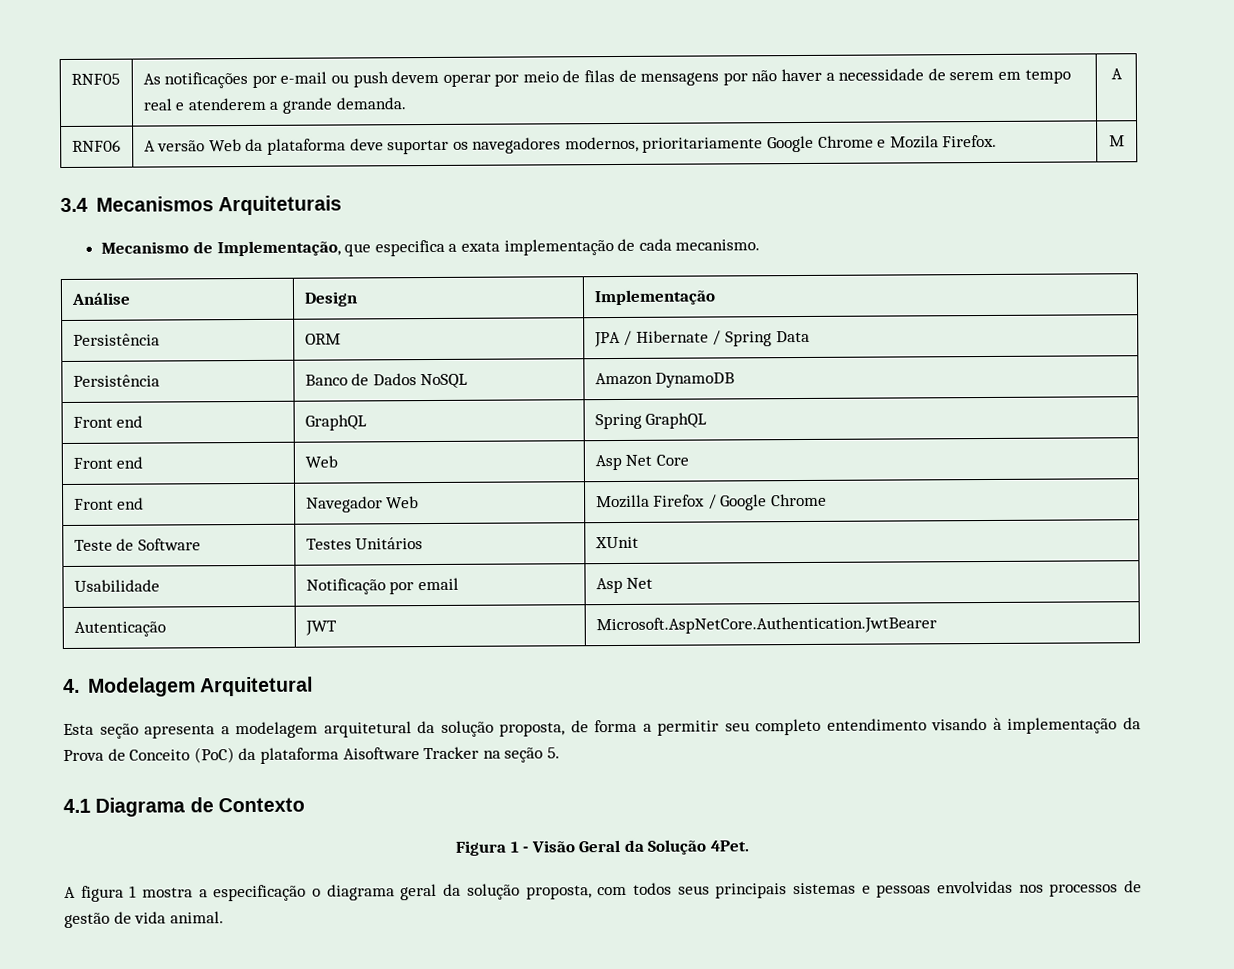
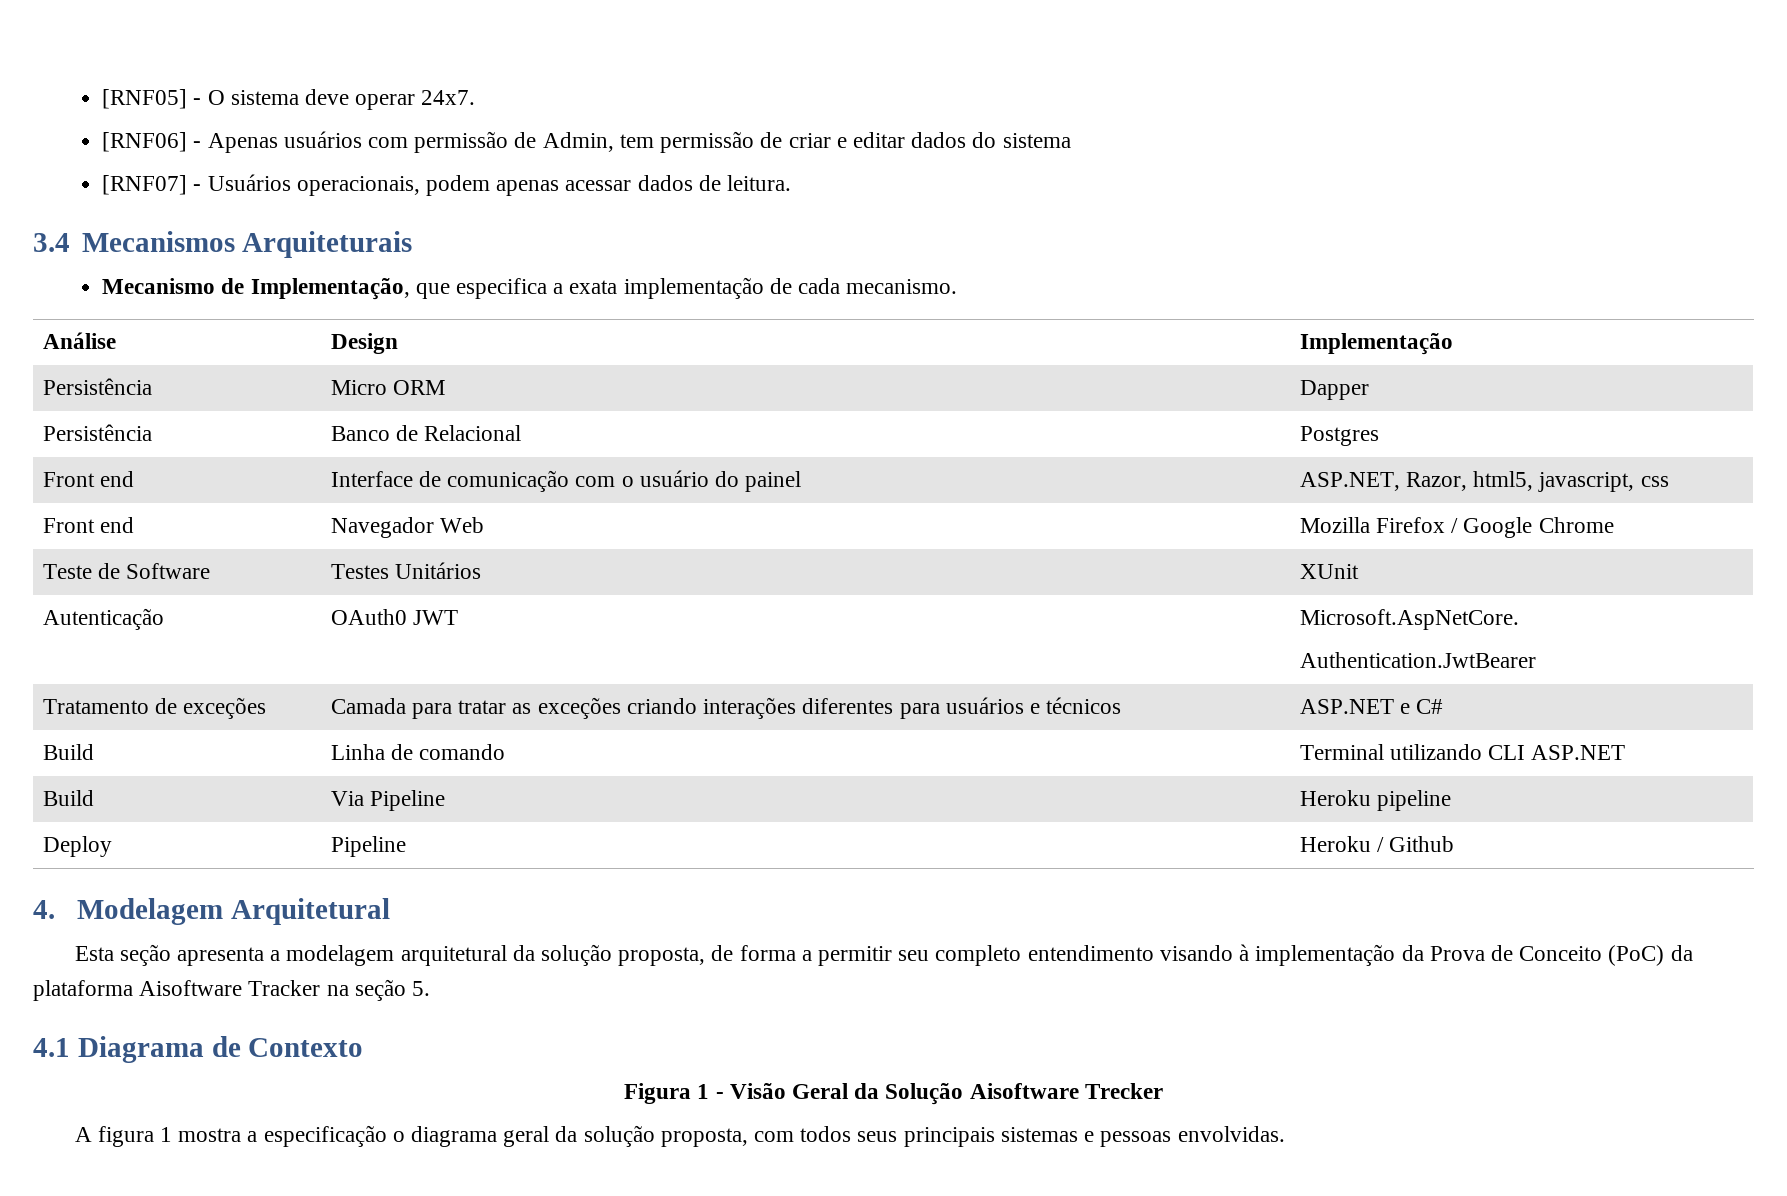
[70,73,120,85] [142,68,1071,89] [142,97,406,114] [1110,68,1123,80] [71,139,121,152] [143,134,998,155] [1109,135,1125,147] RNF05 | As notificações por e-mail ou push devem operar por meio de filas de mensagens por não haver a necessidade de serem em tempo real e atenderem a grande demanda. | A // RNF06 | A versão Web da plataforma deve suportar os navegadores modernos, prioritariamente Google Chrome e Mozila Firefox. | M -> [102,89,476,110] [102,131,1071,153] [102,174,792,196] [RNF05] - O sistema deve operar 24x7. // [RNF06] - Apenas usuários com permissão de Admin, tem permissão de criar e editar dados do sistema // [RNF07] - Usuários operacionais, podem apenas acessar dados de leitura.
(160, 339) none -> [330,380,387,395] Micro
[593,330,810,348] [72,374,160,387] [304,373,469,389] [594,372,736,388] [72,415,144,428] [304,414,367,431] [594,412,708,430] [72,456,144,469] [304,455,338,468] [594,454,689,471] JPA / Hibernate / Spring Data // Persistência | Banco de Dados NoSQL | Amazon DynamoDB // Front end | GraphQL | Spring GraphQL // Front end | Web | Asp Net Core -> [1299,380,1369,400] [42,424,152,441] [330,425,522,441] [1299,426,1379,446] [42,471,135,487] [330,470,802,492] [1299,471,1669,492] Dapper // Persistência | Banco de Relacional | Postgres // Front end | Interface de comunicação com o usuário do painel | ASP.NET, Razor, html5, javascript, css
[73,579,160,592] [305,577,459,595] [595,577,654,594] // Usabilidade | Notificação por email | Asp Net -> (1359, 571) none
(166, 629) none -> [330,609,407,625] OAuth0
[595,616,937,635] Microsoft.AspNetCore.Authentication.JwtBearer -> [1299,609,1519,630] [1299,652,1536,668] [42,697,267,719] [330,697,1122,719] [1299,699,1444,714] [42,744,94,760] [330,744,506,760] [1299,744,1626,760] [42,790,94,806] [330,790,446,811] [1299,790,1452,811] [42,836,112,857] [330,836,406,857] [1299,836,1455,852] Microsoft.AspNetCore. // Authentication.JwtBearer // Tratamento de exceções | Camada para tratar as exceções criando interações diferentes para usuários e técnicos | ASP.NET e C# // Build | Linha de comando | Terminal utilizando CLI ASP.NET // Build | Via Pipeline | Heroku pipeline // Deploy | Pipeline | Heroku / Github
[710,840,750,852] 4Pet. -> [969,1083,1163,1099] Aisoftware Trecker
[936,880,1142,897] [64,911,224,928] envolvidas nos processos de gestão de vida animal. -> [1177,1126,1285,1142] envolvidas.

